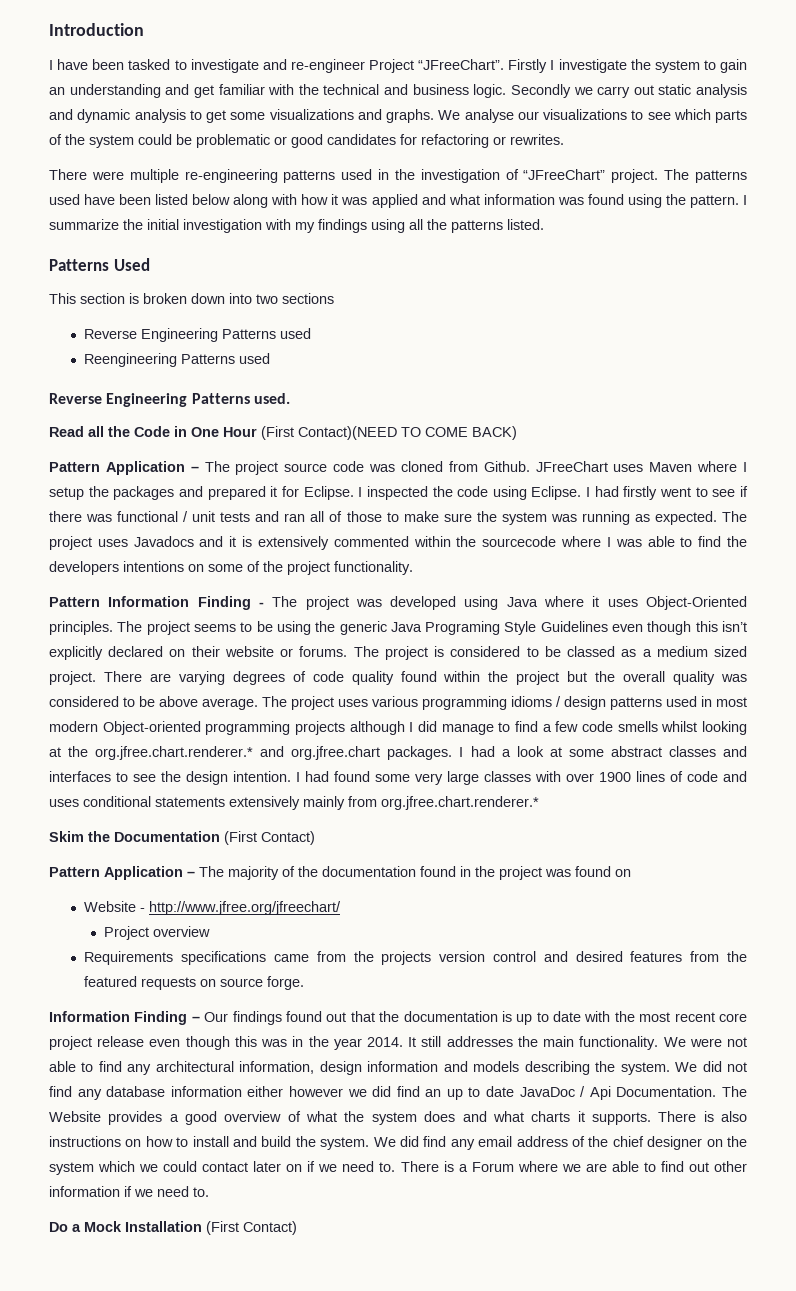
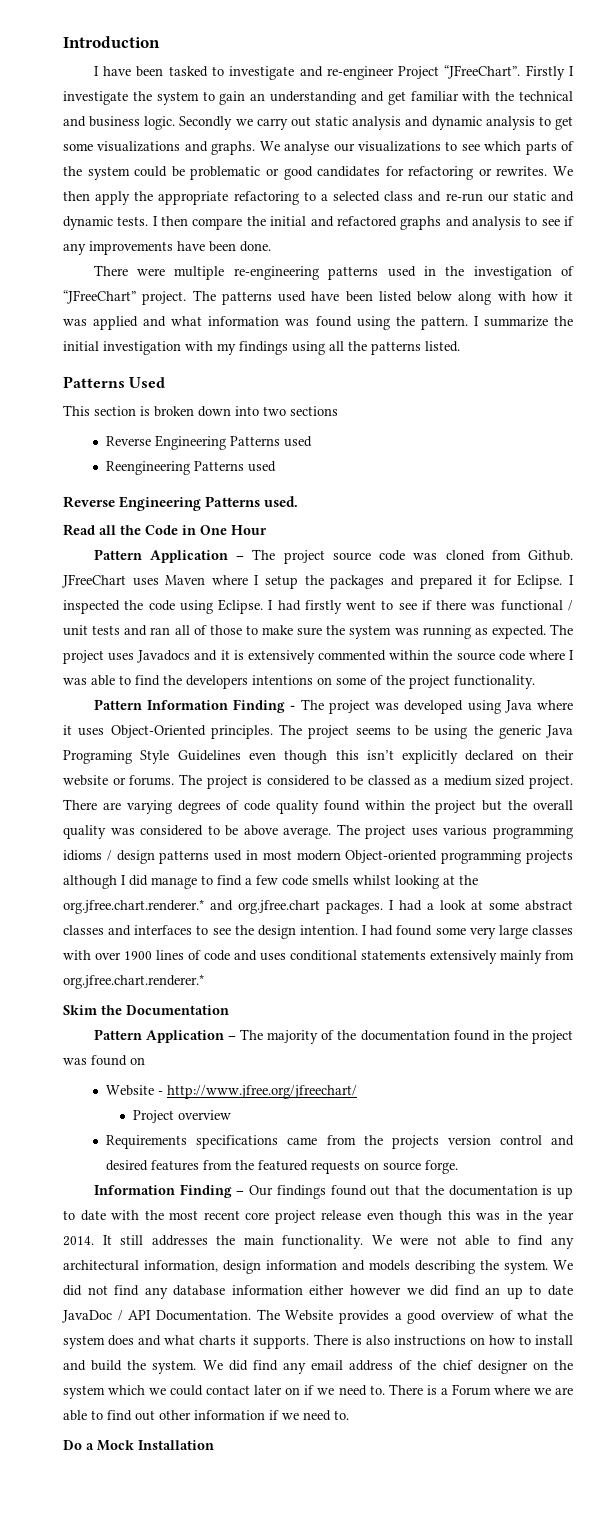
(564, 139) none -> [553,166,573,176] [63,191,574,205] [63,216,574,230] [63,241,271,255] We then apply the appropriate refactoring to a selected class and re-run our static and dynamic tests. I then compare the initial and refactored graphs and analysis to see if any improvements have been done.
[261,426,517,440] (First Contact)(NEED TO COME BACK) -> (267, 530) none
[482,536,557,547] sourcecode -> [456,650,525,661] source code
[224,831,315,845] (First Contact) -> (229, 1010) none
[589,1086,611,1100] Api -> [128,1310,152,1320] API
[206,1221,297,1235] (First Contact) -> (214, 1445) none

